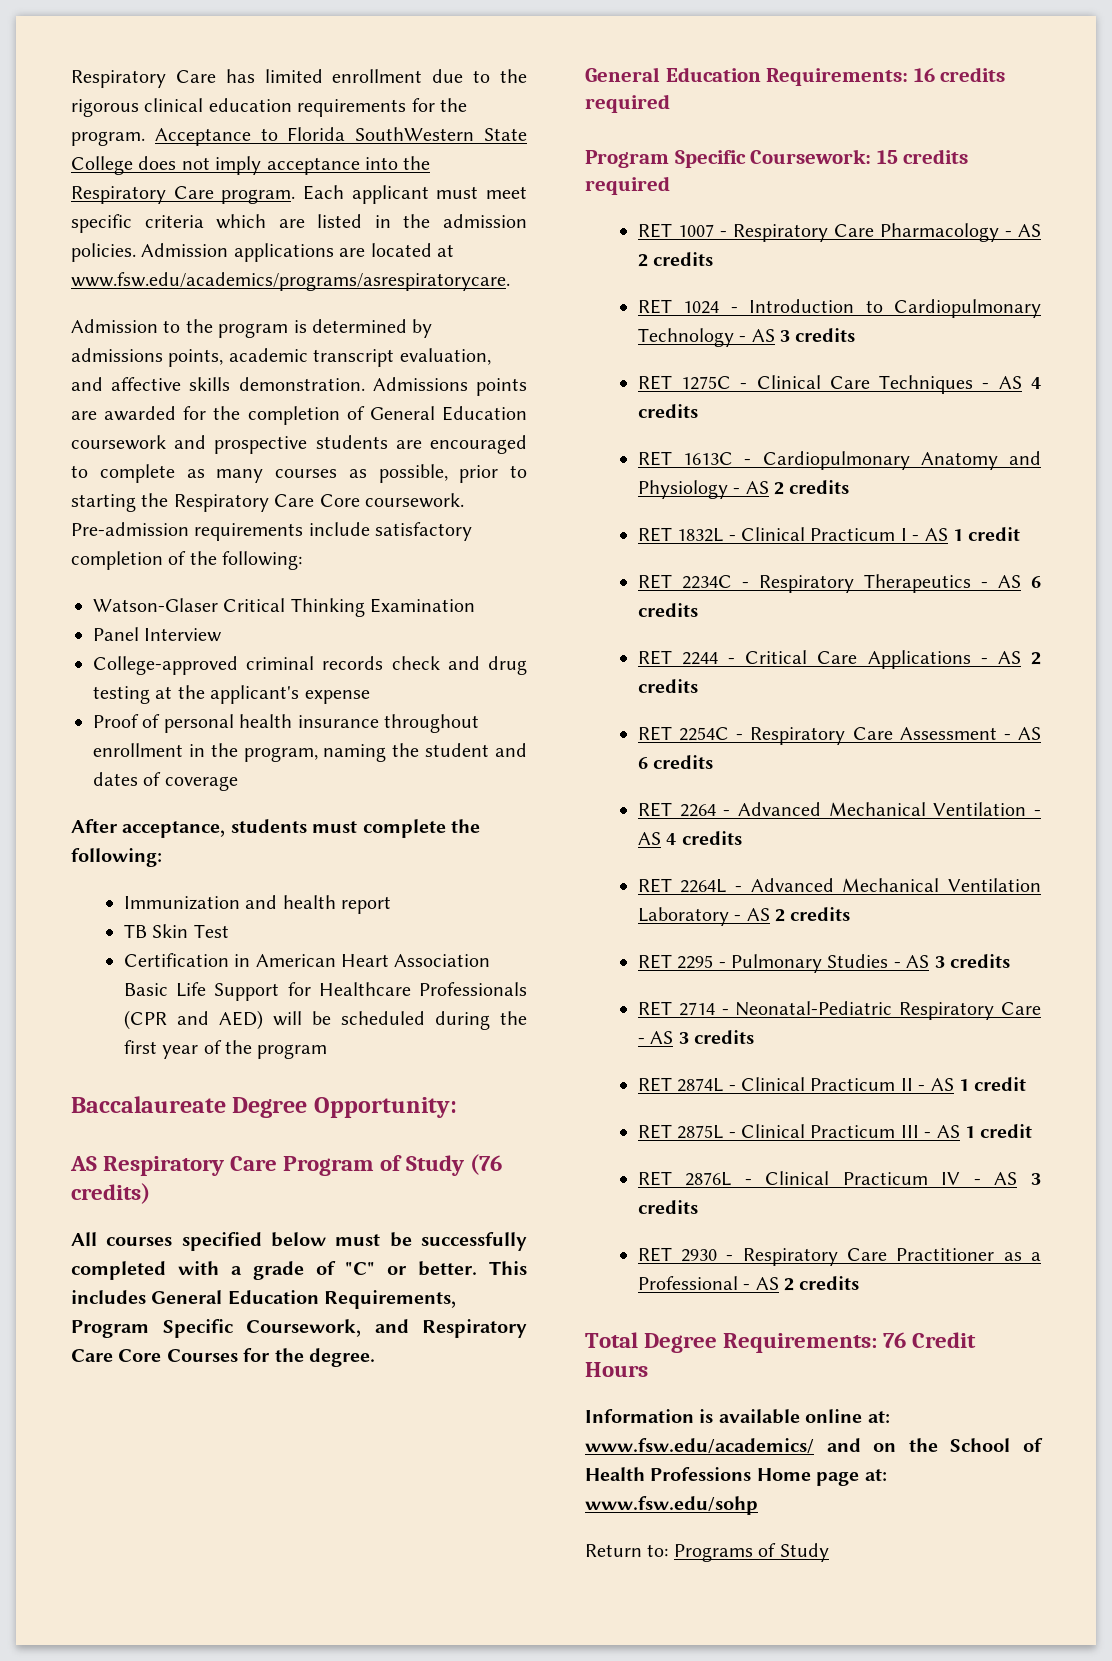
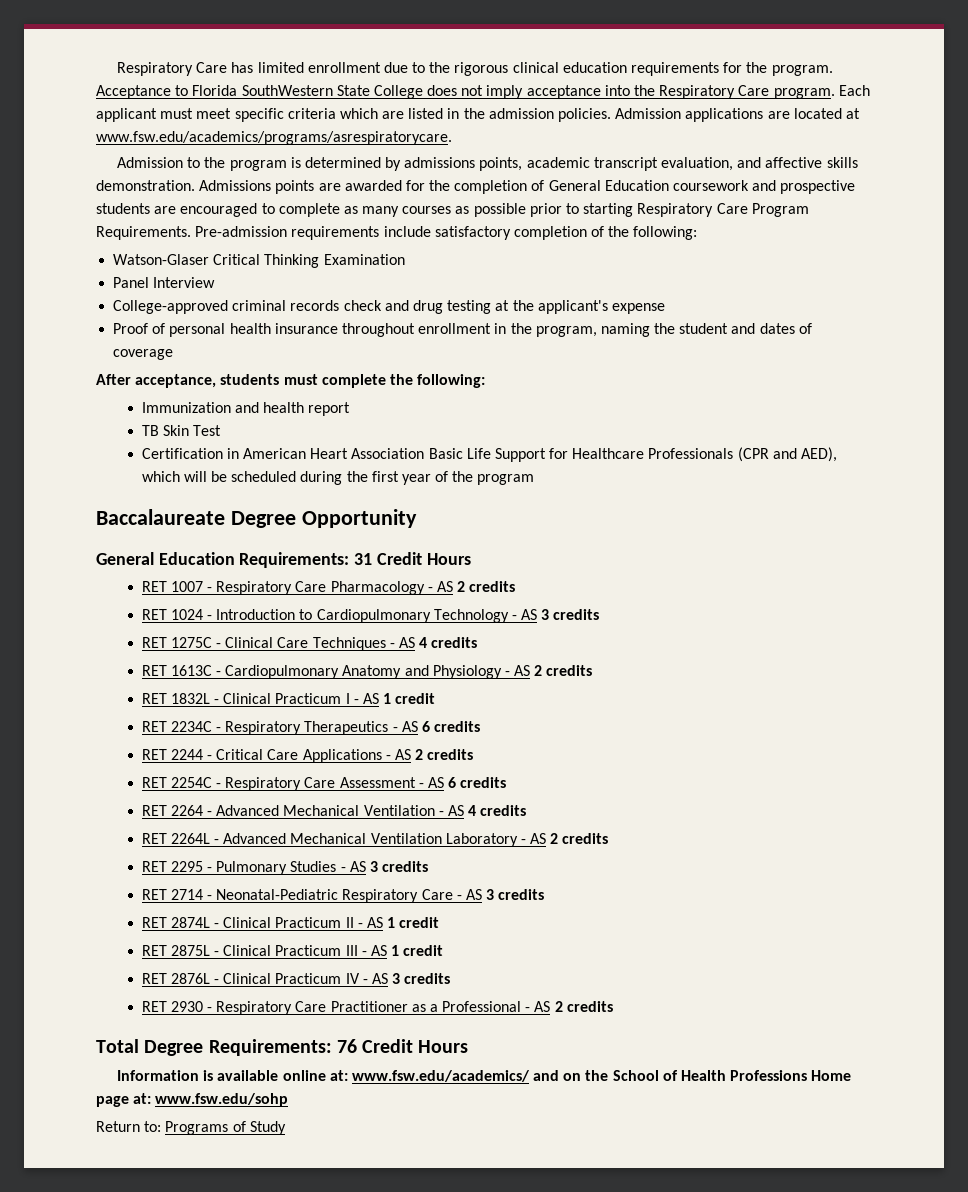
[378,464,448,483] possible, -> [473,203,526,217] possible
[141,493,464,512] the Respiratory Care Core coursework. -> [637,203,809,217] [96,226,191,240] Respiratory Care Program Requirements.
[218,1010,263,1030] AED) -> [801,447,838,462] [141,471,180,482] AED), which
[313,1097,457,1118] [70,1154,503,1176] [71,1183,150,1204] [71,1232,527,1251] [71,1261,527,1280] [71,1290,457,1309] [71,1319,527,1338] [71,1348,375,1367] [585,67,1006,86] [585,94,670,113] [585,149,969,168] [585,176,670,195] Opportunity: // AS Respiratory Care Program of Study (76 credits) // All courses specified below must be successfully completed with a grade of "C" or better. This includes General Education Requirements, Program Specific Coursework, and Respiratory Care Core Courses for the degree. // General Education Requirements: 16 credits required // Program Specific Coursework: 15 credits required -> [301,509,417,528] [96,552,471,568] Opportunity // General Education Requirements: 31 Credit Hours

